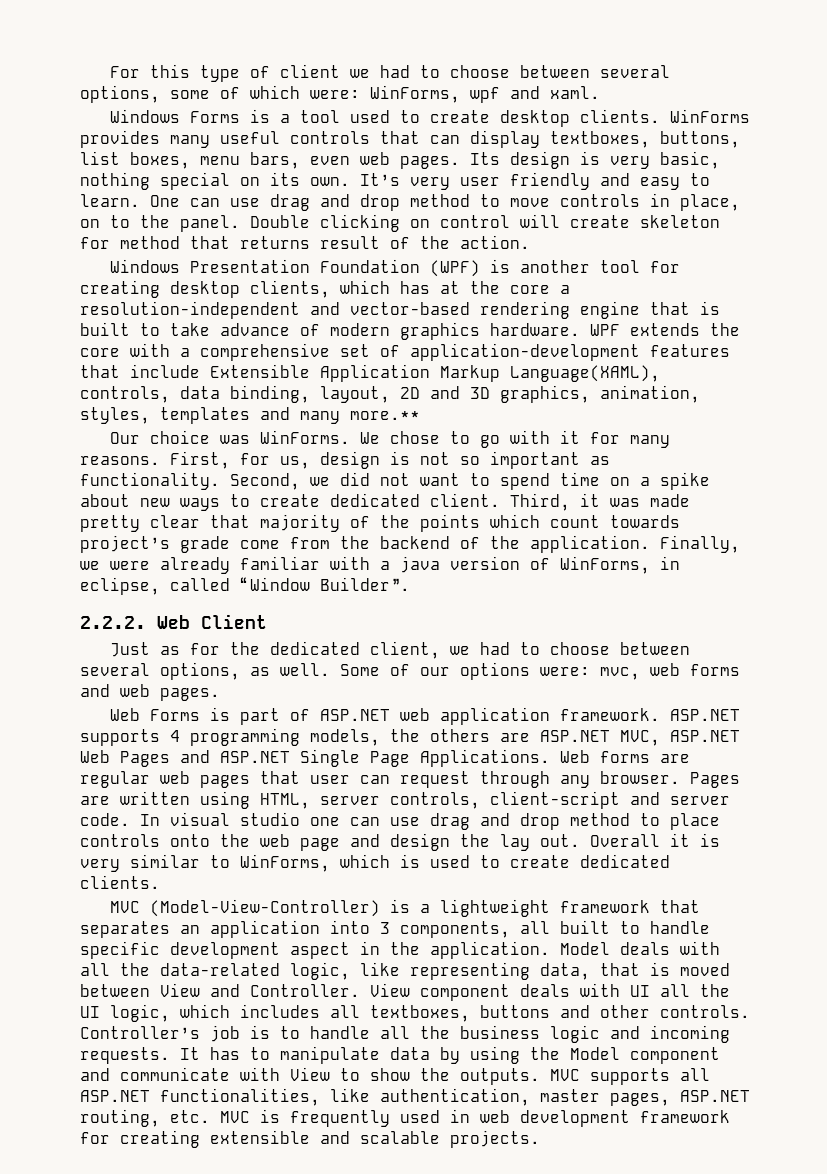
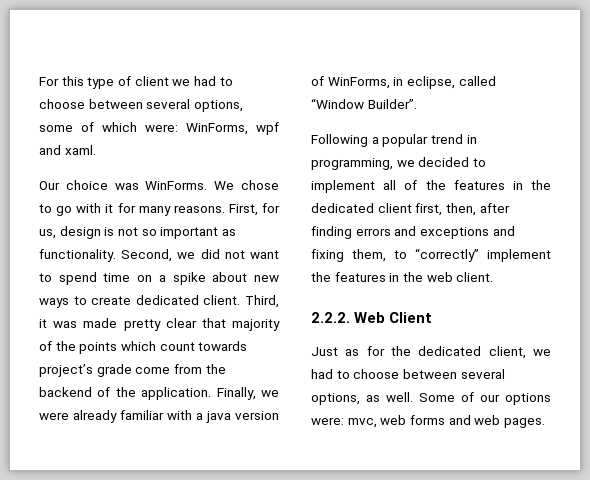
[109,109,750,127] [80,130,740,148] [80,151,720,169] [80,172,710,190] [80,193,740,211] [80,214,720,232] [80,235,530,249] [109,259,680,277] [80,280,570,298] [80,301,720,319] [80,322,740,340] [80,343,730,361] [80,364,660,382] [80,385,700,403] [80,407,420,424] // Windows Forms is a tool used to create desktop clients. WinForms provides many useful controls that can display textboxes, buttons, list boxes, menu bars, even web pages. Its design is very basic, nothing special on its own. It’s very user friendly and easy to learn. One can use drag and drop method to move controls in place, on to the panel. Double clicking on control will create skeleton for method that returns result of the action. // Windows Presentation Foundation (WPF) is another tool for creating desktop clients, which has at the core a resolution-independent and vector-based rendering engine that is built to take advance of modern graphics hardware. WPF extends the core with a comprehensive set of application-development features that include Extensible Application Markup Language(XAML), controls, data binding, layout, 2D and 3D graphics, animation, styles, templates and many more.** -> (96, 150) none
(410, 584) none -> [311,134,477,147] [311,157,486,170] [311,180,551,193] [311,203,510,216] [311,226,515,239] [311,248,551,262] [311,272,494,282] // Following a popular trend in programming, we decided to implement all of the features in the dedicated client first, then, after finding errors and exceptions and fixing them, to “correctly” implement the features in the web client.
[109,707,740,725] [80,728,740,746] [80,749,690,767] [80,771,740,788] [80,791,730,809] [80,812,720,830] [80,833,720,851] [80,854,670,872] [80,875,160,889] [109,899,700,917] [80,920,710,938] [80,941,720,959] [80,962,730,980] [80,983,730,1001] [80,1004,750,1022] [80,1025,730,1043] [80,1046,720,1064] [80,1067,710,1085] [80,1088,750,1106] [80,1109,730,1127] [80,1130,540,1148] // Web Forms is part of ASP.NET web application framework. ASP.NET supports 4 programming models, the others are ASP.NET MVC, ASP.NET Web Pages and ASP.NET Single Page Applications. Web forms are regular web pages that user can request through any browser. Pages are written using HTML, server controls, client-script and server code. In visual studio one can use drag and drop method to place controls onto the web page and design the lay out. Overall it is very similar to WinForms, which is used to create dedicated clients. // MVC (Model-View-Controller) is a lightweight framework that separates an application into 3 components, all built to handle specific development aspect in the application. Model deals with all the data-related logic, like representing data, that is moved between View and Controller. View component deals with UI all the UI logic, which includes all textboxes, buttons and other controls. Controller’s job is to handle all the business logic and incoming requests. It has to manipulate data by using the Model component and communicate with View to show the outputs. MVC supports all ASP.NET functionalities, like authentication, master pages, ASP.NET routing, etc. MVC is frequently used in web development framework for creating extensible and scalable projects. -> (545, 423) none

